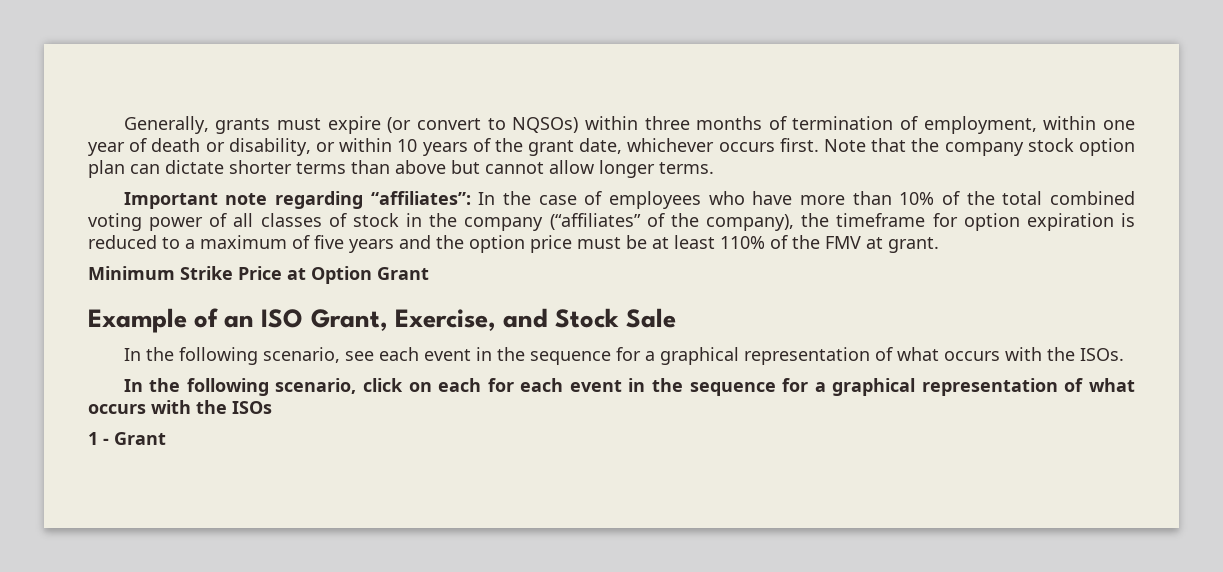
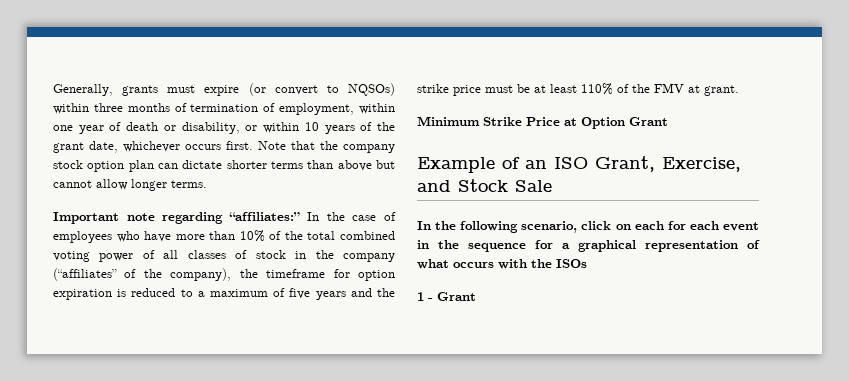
[370,191,471,205] “affiliates”: -> [229,212,301,221] “affiliates:”
[469,235,525,253] option -> [417,84,449,93] strike
[123,347,1124,365] // In the following scenario, see each event in the sequence for a graphical representation of what occurs with the ISOs. -> (552, 186) none

